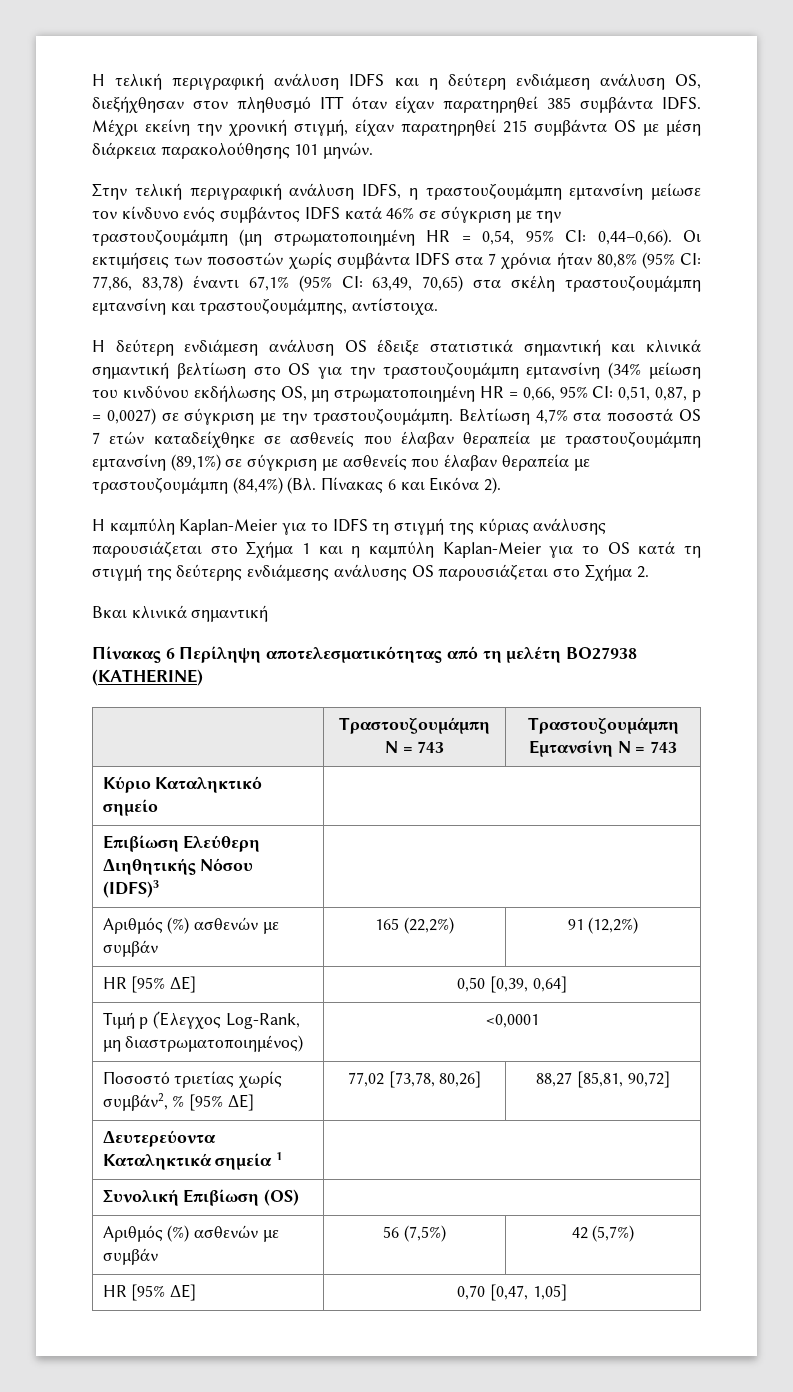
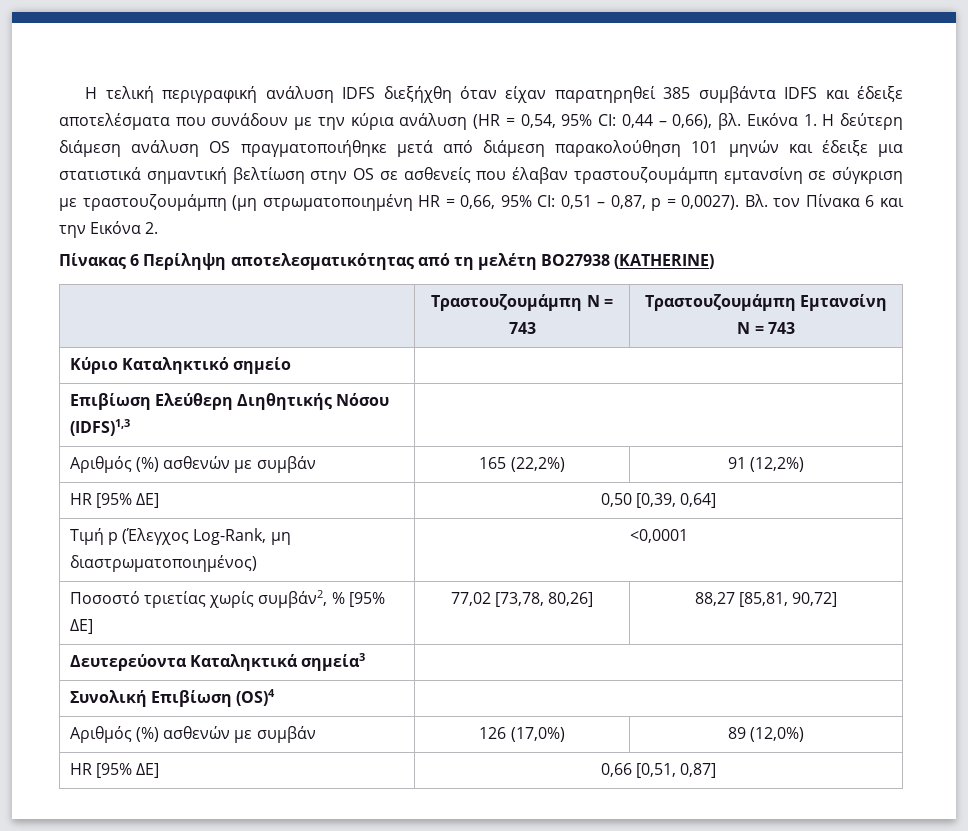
[394,73,702,90] [92,96,344,113] και η δεύτερη ενδιάμεση ανάλυση OS, διεξήχθησαν στον πληθυσμό ITT -> [383,86,452,103] διεξήχθη
[662,96,702,110] [92,119,701,136] [92,142,374,159] [92,183,701,200] [92,206,562,223] [92,229,702,246] [92,252,701,269] [92,275,701,292] [92,298,439,315] [92,339,701,356] [92,362,701,379] [92,385,330,402] IDFS. Μέχρι εκείνη την χρονική στιγμή, είχαν παρατηρηθεί 215 συμβάντα OS με μέση διάρκεια παρακολούθησης 101 μηνών. // Στην τελική περιγραφική ανάλυση IDFS, η τραστουζουμάμπη εμτανσίνη μείωσε τον κίνδυνο ενός συμβάντος IDFS κατά 46% σε σύγκριση με την τραστουζουμάμπη (μη στρωματοποιημένη HR = 0,54, 95% CI: 0,44–0,66). Οι εκτιμήσεις των ποσοστών χωρίς συμβάντα IDFS στα 7 χρόνια ήταν 80,8% (95% CI: 77,86, 83,78) έναντι 67,1% (95% CI: 63,49, 70,65) στα σκέλη τραστουζουμάμπη εμτανσίνη και τραστουζουμάμπης, αντίστοιχα. // Η δεύτερη ενδιάμεση ανάλυση OS έδειξε στατιστικά σημαντική και κλινικά σημαντική βελτίωση στο OS για την τραστουζουμάμπη εμτανσίνη (34% μείωση του κινδύνου εκδήλωσης OS, μη -> [784,86,903,102] [59,113,903,130] [59,140,903,157] [59,167,903,184] [59,194,258,211] IDFS και έδειξε αποτελέσματα που συνάδουν με την κύρια ανάλυση (HR = 0,54, 95% CI: 0,44 – 0,66), βλ. Εικόνα 1. Η δεύτερη διάμεση ανάλυση OS πραγματοποιήθηκε μετά από διάμεση παρακολούθηση 101 μηνών και έδειξε μια στατιστικά σημαντική βελτίωση στην OS σε ασθενείς που έλαβαν τραστουζουμάμπη εμτανσίνη σε σύγκριση με τραστουζουμάμπη (μη
[618,386,651,401] 0,51, -> [560,195,606,209] 0,51 –
[106,408,701,425] [92,431,701,448] [92,454,590,471] [92,477,502,494] [92,518,607,535] [92,541,701,558] [92,564,649,581] [92,605,269,622] 0,0027) σε σύγκριση με την τραστουζουμάμπη. Βελτίωση 4,7% στα ποσοστά OS 7 ετών καταδείχθηκε σε ασθενείς που έλαβαν θεραπεία με τραστουζουμάμπη εμτανσίνη (89,1%) σε σύγκριση με ασθενείς που έλαβαν θεραπεία με τραστουζουμάμπη (84,4%) (Βλ. Πίνακας 6 και Εικόνα 2). // Η καμπύλη Kaplan-Meier για το IDFS τη στιγμή της κύριας ανάλυσης παρουσιάζεται στο Σχήμα 1 και η καμπύλη Kaplan-Meier για το OS κατά τη στιγμή της δεύτερης ενδιάμεσης ανάλυσης OS παρουσιάζεται στο Σχήμα 2. // Βκαι κλινικά σημαντική -> [681,194,904,210] [59,221,159,238] 0,0027). Βλ. τον Πίνακα 6 και την Εικόνα 2.
[102,880,159,898] (IDFS)3 -> [69,419,130,436] (IDFS)1,3
[215,1152,283,1170] σημεία 1 -> [301,653,366,671] σημεία3
[264,1189,300,1206] [102,1225,279,1242] [102,1248,158,1265] [383,1225,446,1242] [571,1225,635,1242] [102,1284,197,1301] [457,1284,567,1301] (OS) | // Αριθμός (%) ασθενών με συμβάν | 56 (7,5%) | 42 (5,7%) // HR [95% ΔΕ] | 0,70 [0,47, 1,05] -> [236,689,276,706] [69,726,316,743] [479,727,565,742] [727,727,805,742] [69,763,160,778] [600,763,717,778] (OS)4 | // Αριθμός (%) ασθενών με συμβάν | 126 (17,0%) | 89 (12,0%) // HR [95% ΔΕ] | 0,66 [0,51, 0,87]

